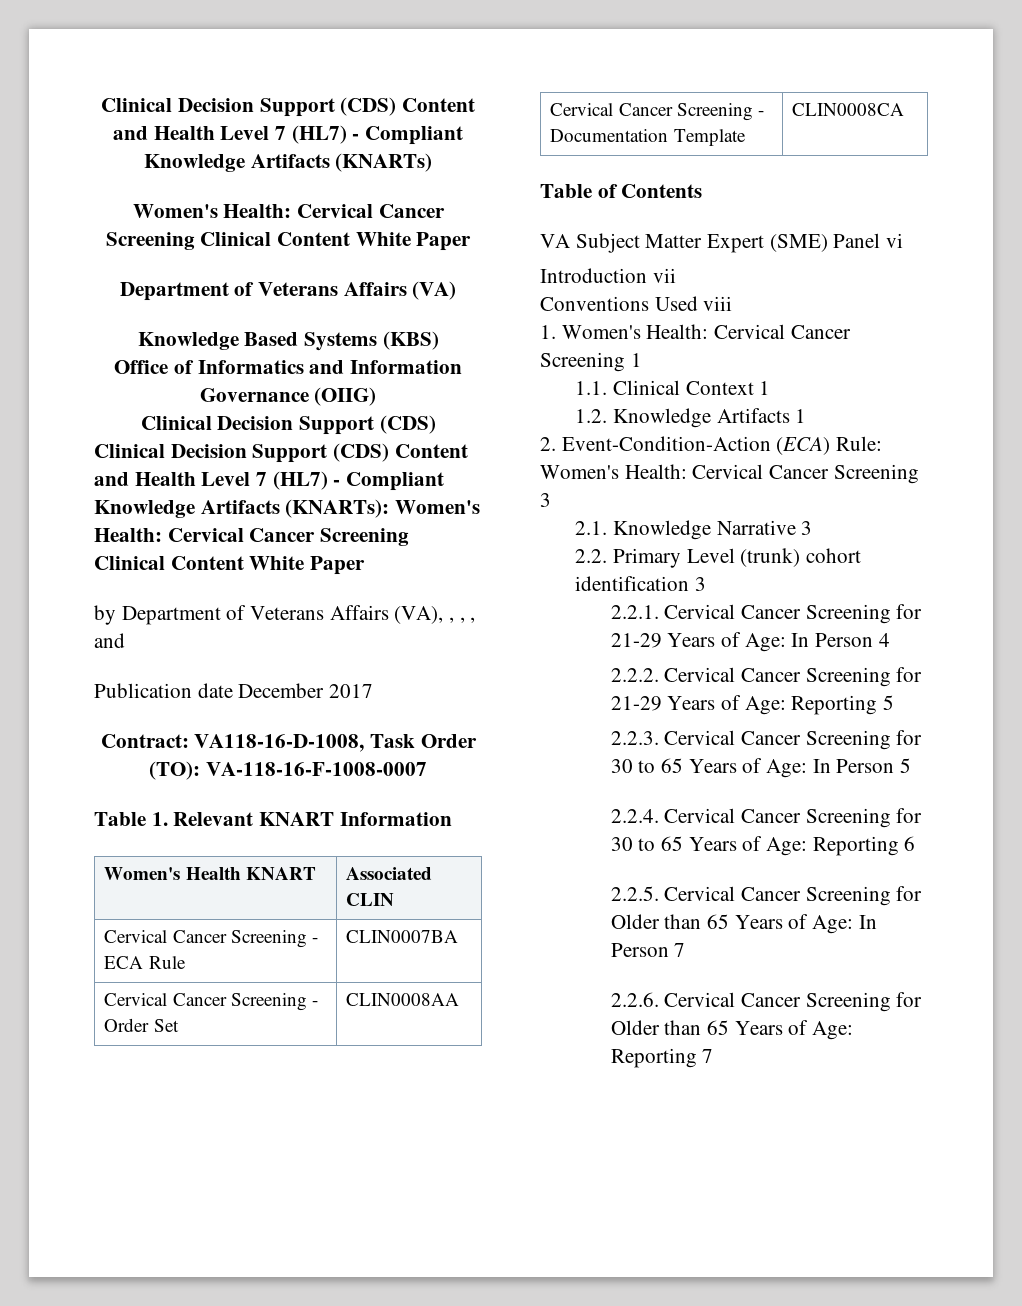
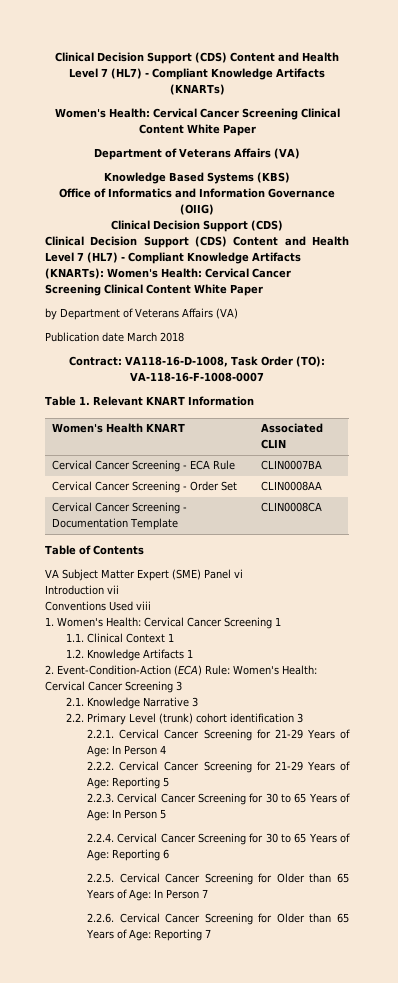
[394,606,476,624] [94,633,125,648] (VA), , , , and -> [216,308,238,319] (VA)
[238,683,374,698] December 2017 -> [127,332,184,342] March 2018

